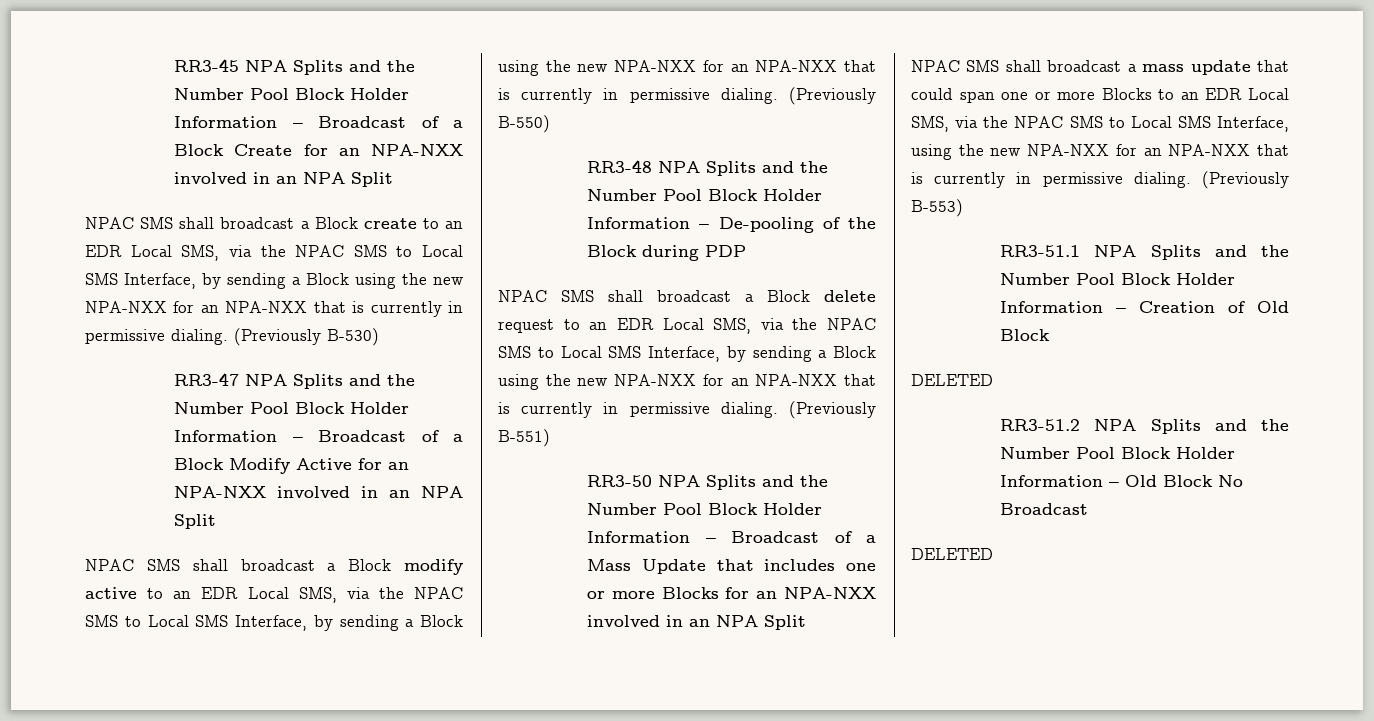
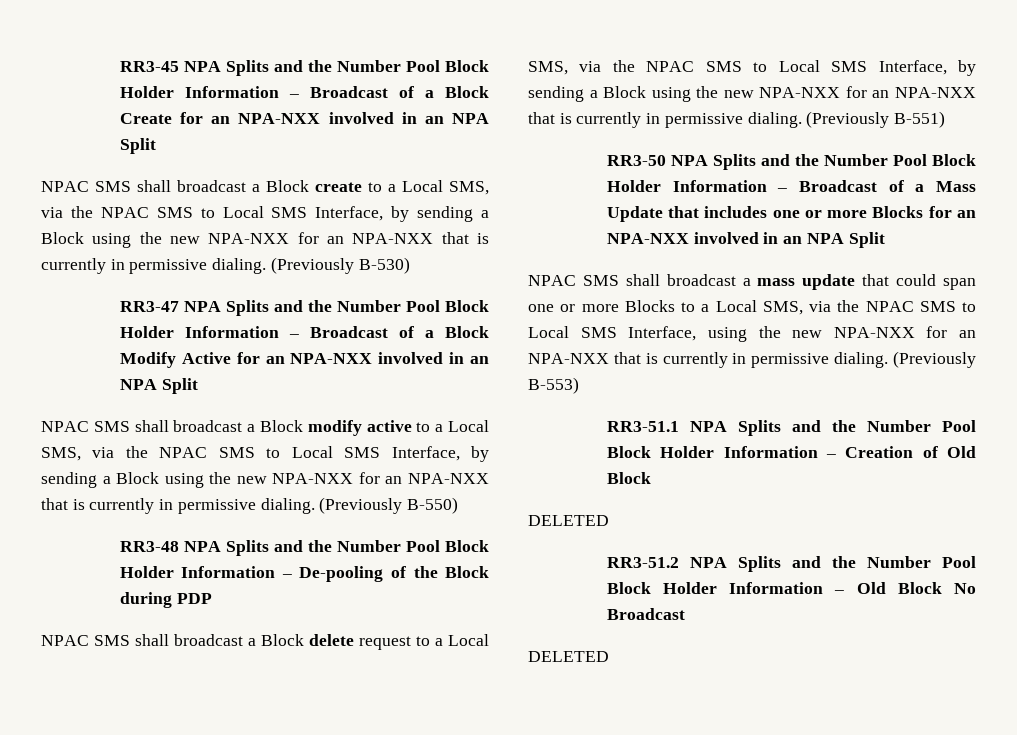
[445,221,463,229] [85,245,122,257] an EDR -> [388,184,396,192] a
[173,587,239,599] an EDR -> [435,424,444,432] a
[589,318,654,330] an EDR -> [435,638,443,646] a
[1180,88,1243,100] an EDR -> [701,304,710,312] a

